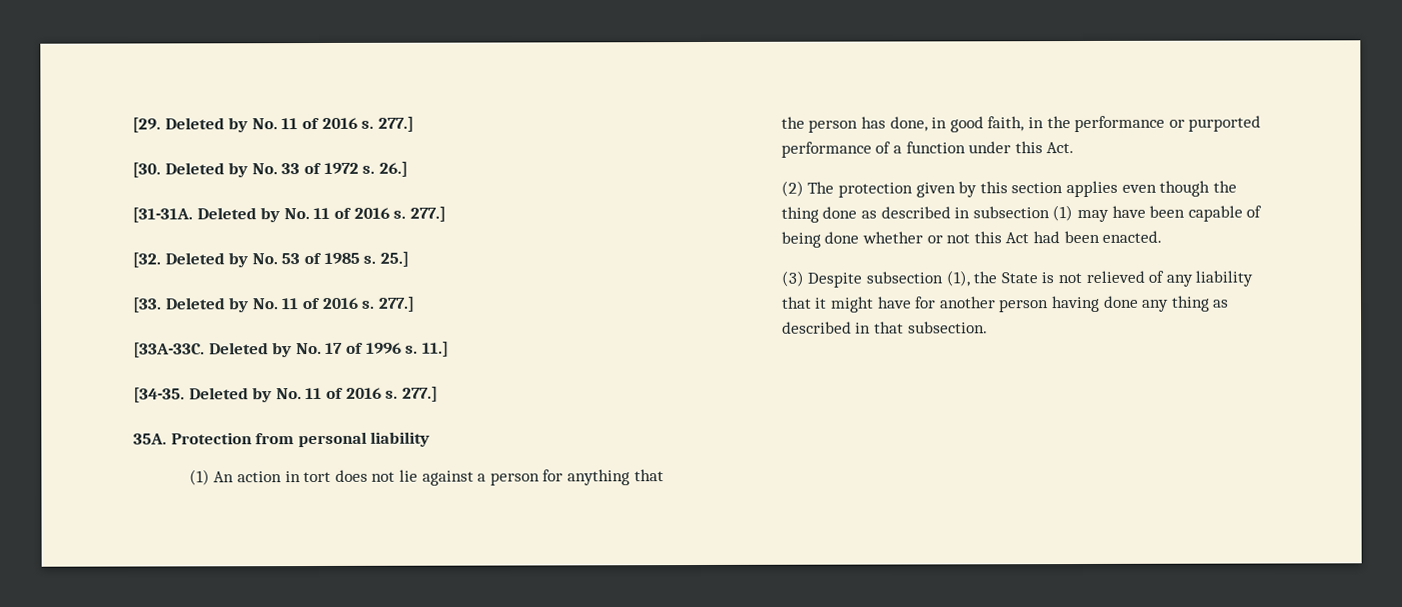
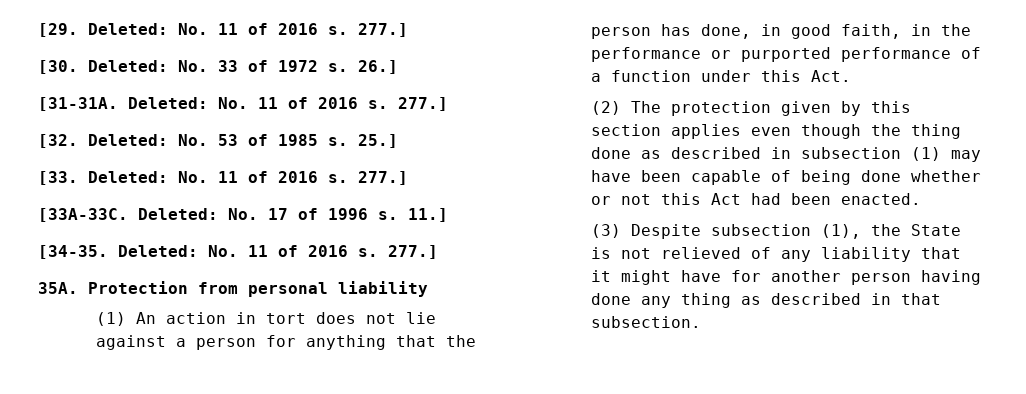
[164,117,249,133] Deleted by -> [88,23,168,35] Deleted:
[164,162,249,178] Deleted by -> [88,60,168,72] Deleted:
[196,207,281,223] Deleted by -> [128,97,208,109] Deleted:
[164,252,249,268] Deleted by -> [88,134,168,146] Deleted:
[164,297,250,313] Deleted by -> [88,171,168,183] Deleted:
[208,342,293,358] Deleted by -> [138,208,218,220] Deleted:
[188,387,273,403] Deleted by -> [118,245,198,257] Deleted:

